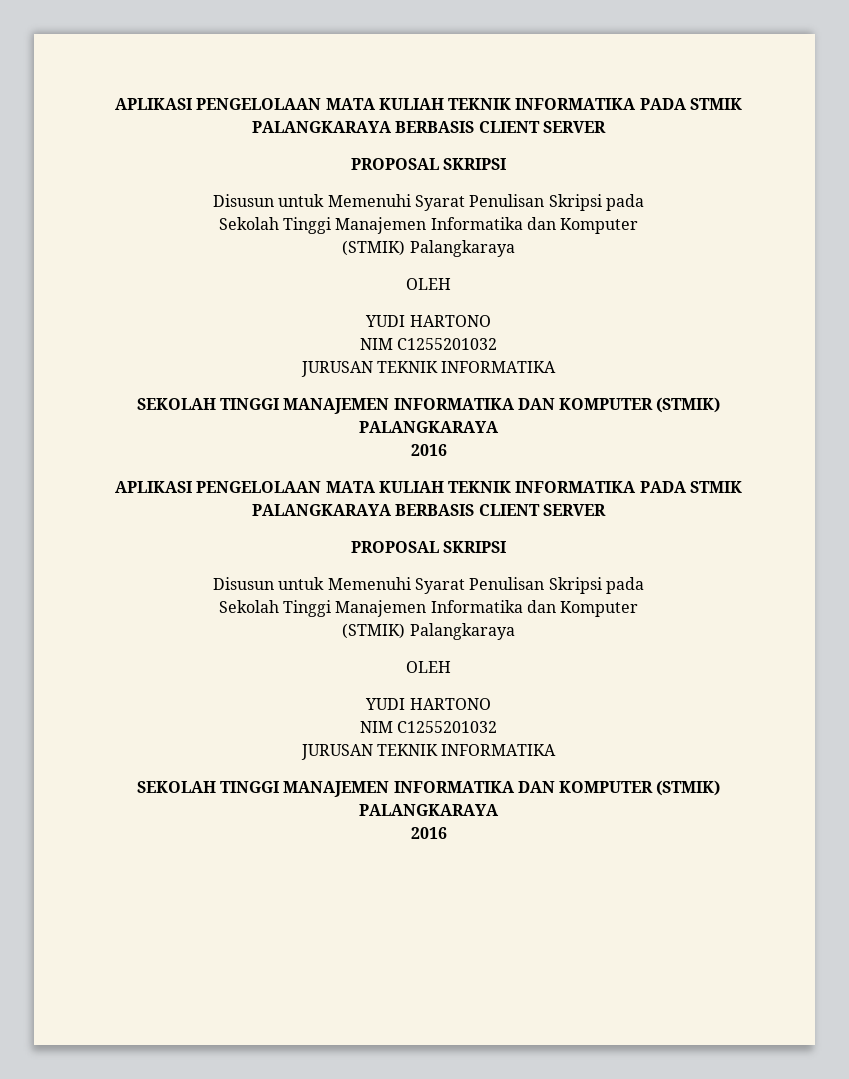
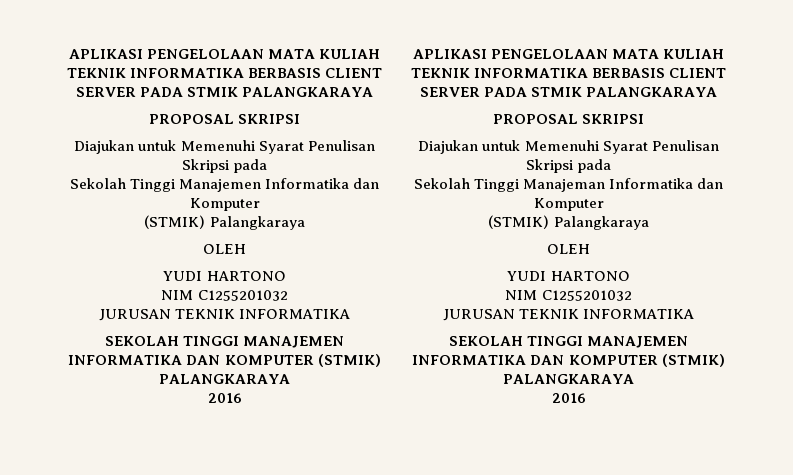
[114,98,743,110] [252,121,606,133] [350,158,507,170] [213,194,275,207] APLIKASI PENGELOLAAN MATA KULIAH TEKNIK INFORMATIKA PADA STMIK PALANGKARAYA BERBASIS CLIENT SERVER // PROPOSAL SKRIPSI // Disusun -> [68,49,381,59] [66,68,383,78] [75,87,374,97] [148,114,301,124] [74,140,135,154] APLIKASI PENGELOLAAN MATA KULIAH TEKNIK INFORMATIKA BERBASIS CLIENT SERVER PADA STMIK PALANGKARAYA // PROPOSAL SKRIPSI // Diajukan
[639,481,743,493] [252,504,606,516] [350,541,507,553] [213,577,644,594] [218,600,427,617] PADA STMIK PALANGKARAYA BERBASIS CLIENT SERVER // PROPOSAL SKRIPSI // Disusun untuk Memenuhi Syarat Penulisan Skripsi pada // Sekolah Tinggi Manajemen -> [592,68,727,78] [419,87,718,97] [492,114,645,124] [418,140,719,154] [526,159,611,173] [413,178,605,192] BERBASIS CLIENT SERVER PADA STMIK PALANGKARAYA // PROPOSAL SKRIPSI // Diajukan untuk Memenuhi Syarat Penulisan Skripsi pada // Sekolah Tinggi Manajeman

